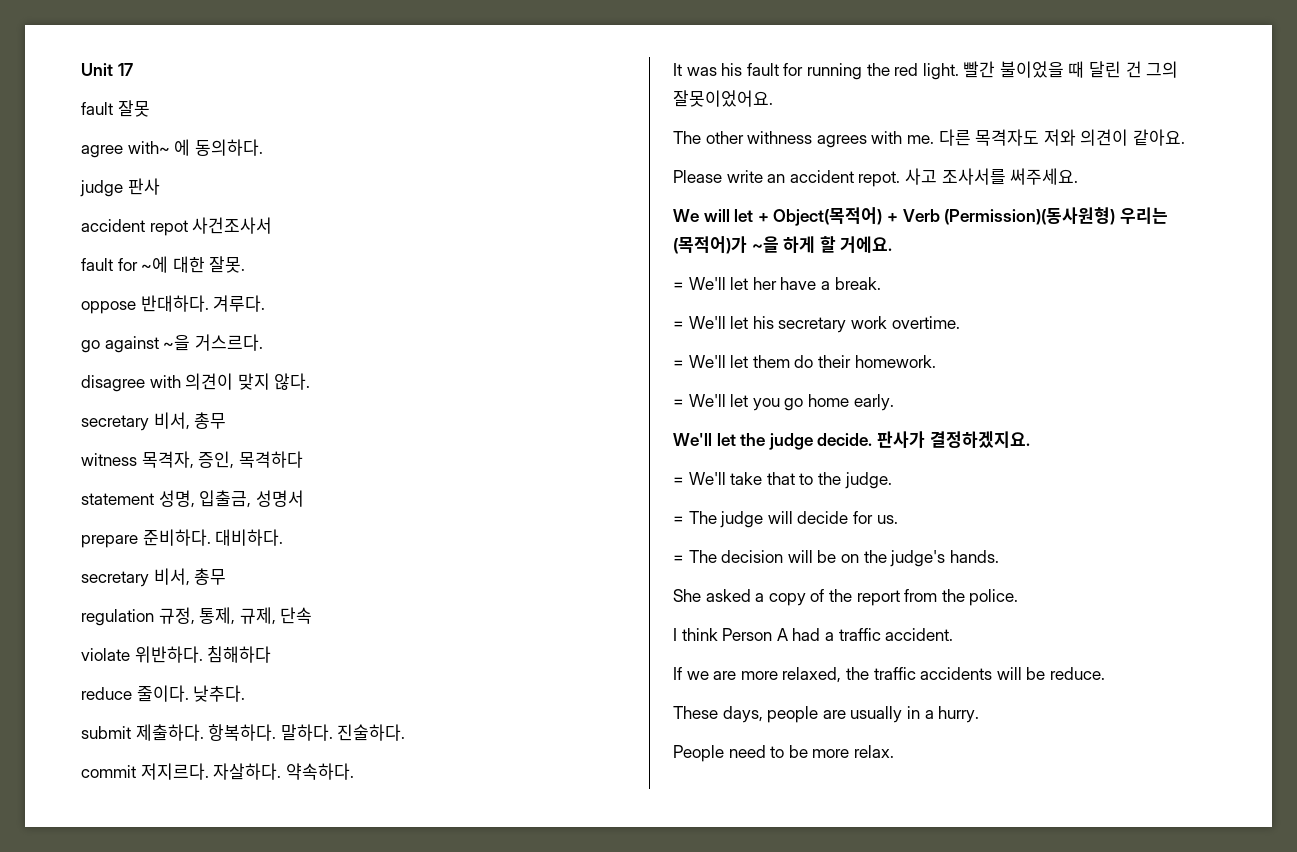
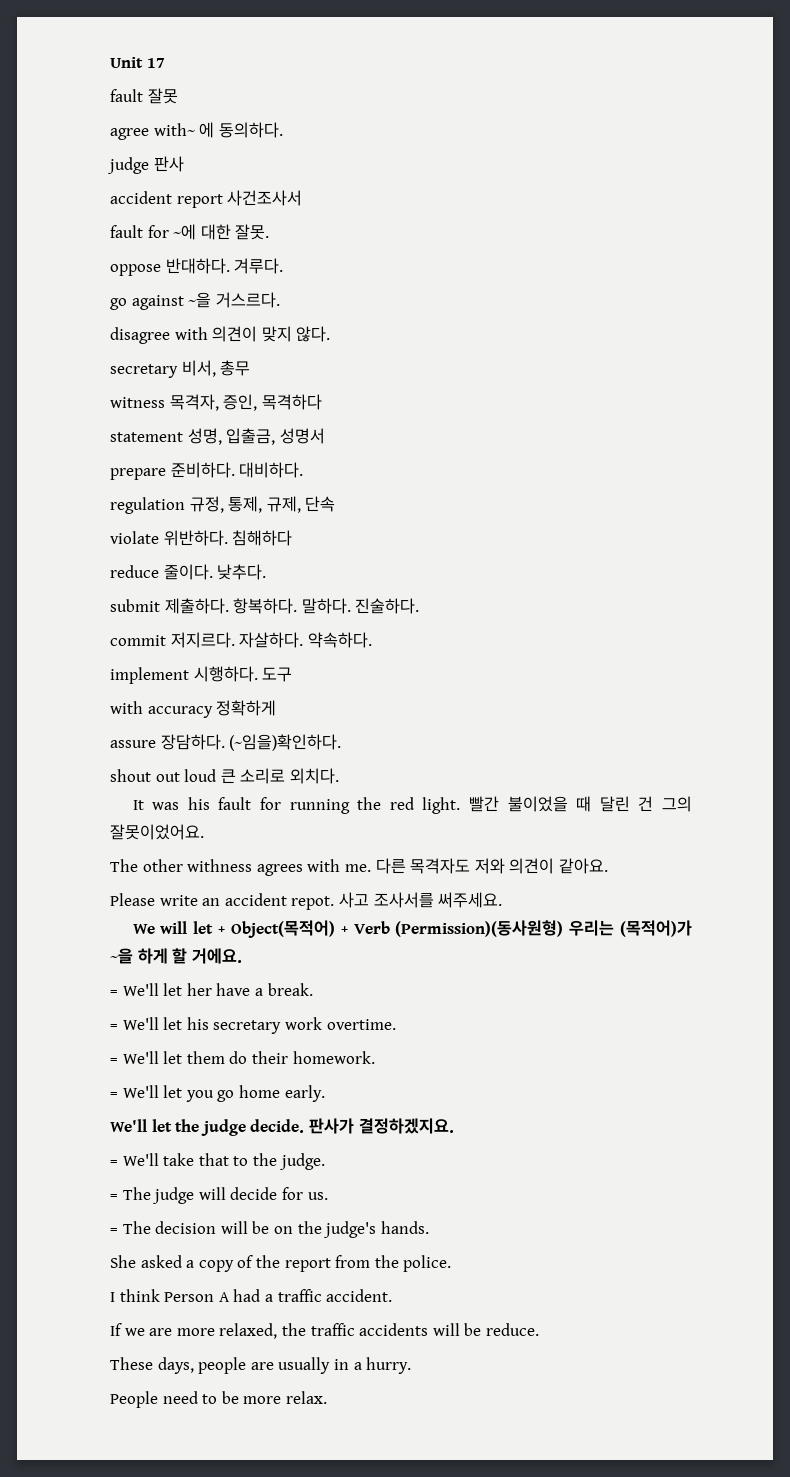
[149,220,188,236] repot -> [176,194,223,208] report
[81,568,227,587] // secretary 비서, 총무 -> (304, 470) none
(354, 771) none -> [110,666,293,684] [110,700,277,718] [110,734,342,751] [110,768,339,784] // implement 시행하다. 도구 // with accuracy 정확하게 // assure 장담하다. (~임을)확인하다. // shout out loud 큰 소리로 외치다.

